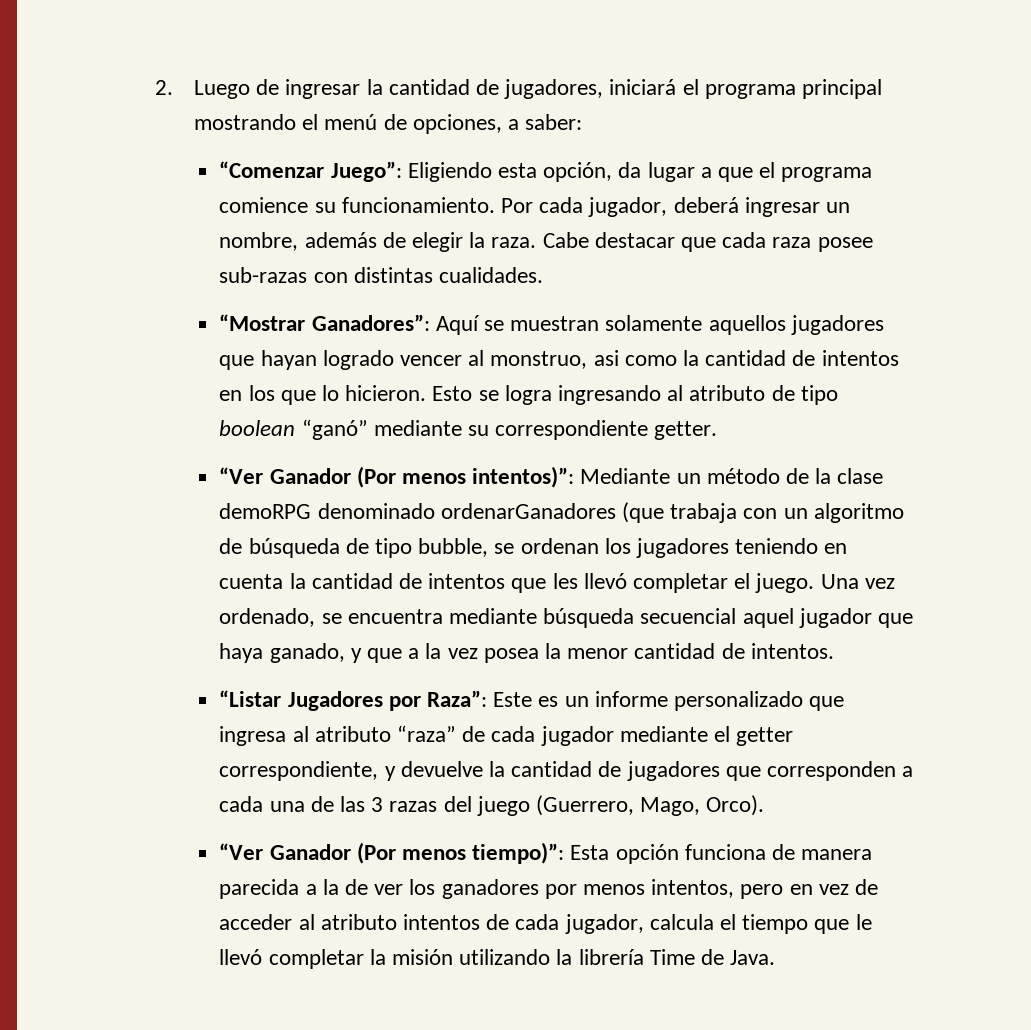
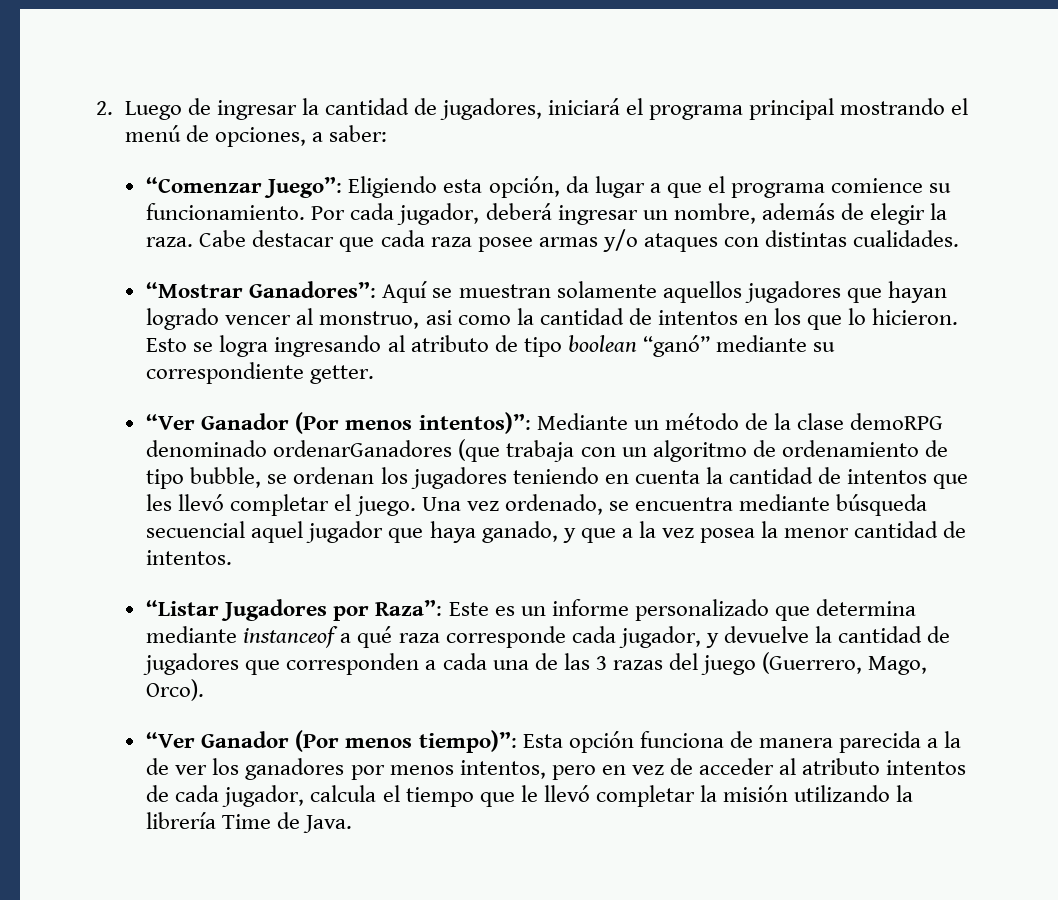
[219,267,308,283] sub-razas -> [538,229,718,252] armas y/o ataques
[248,538,340,558] búsqueda -> [781,440,919,457] ordenamiento
[219,725,794,746] [219,761,379,781] ingresa al atributo “raza” de cada jugador mediante el getter correspondiente, -> [815,599,916,616] [146,626,701,648] determina mediante instanceof a qué raza corresponde cada jugador,

